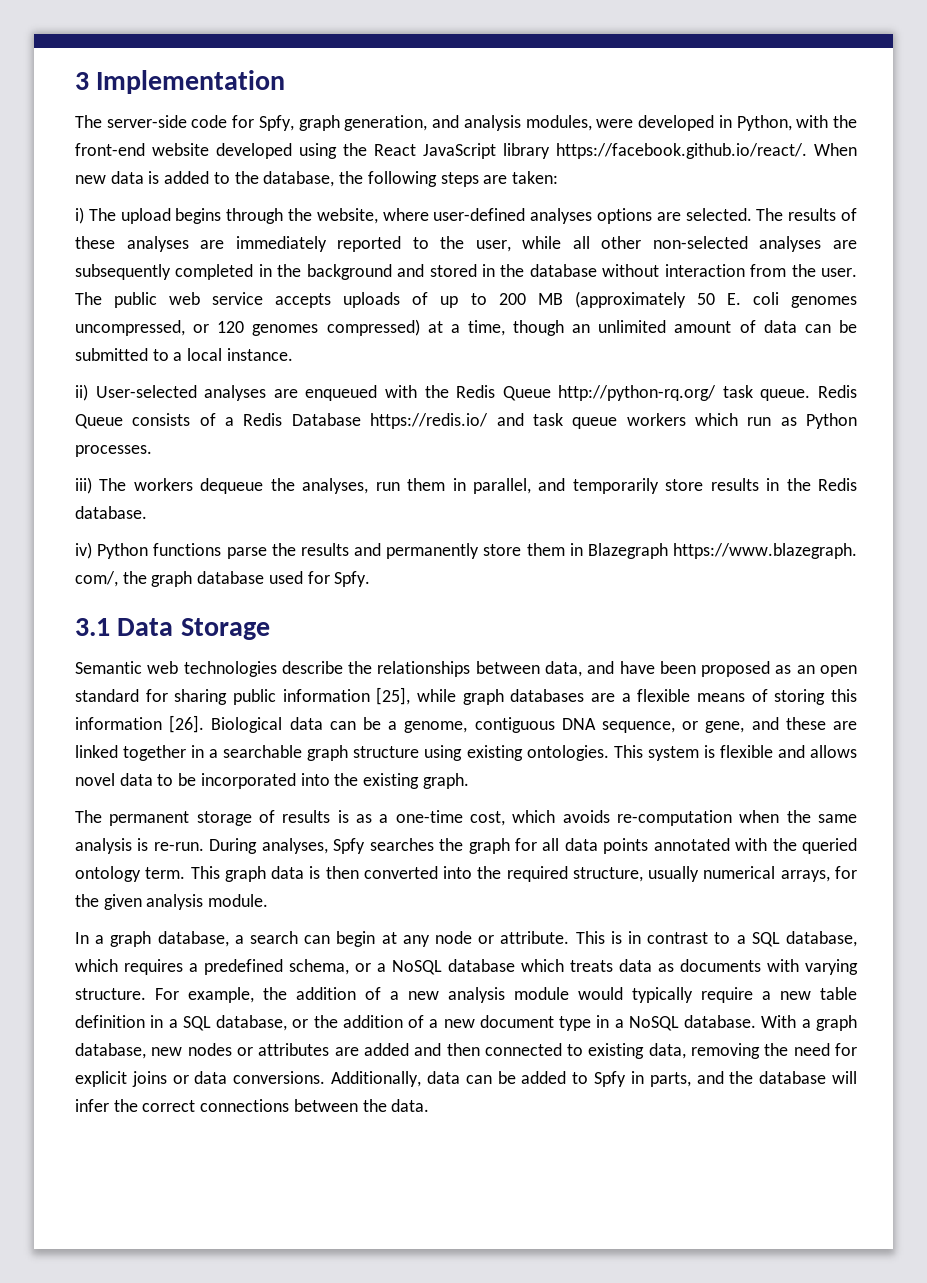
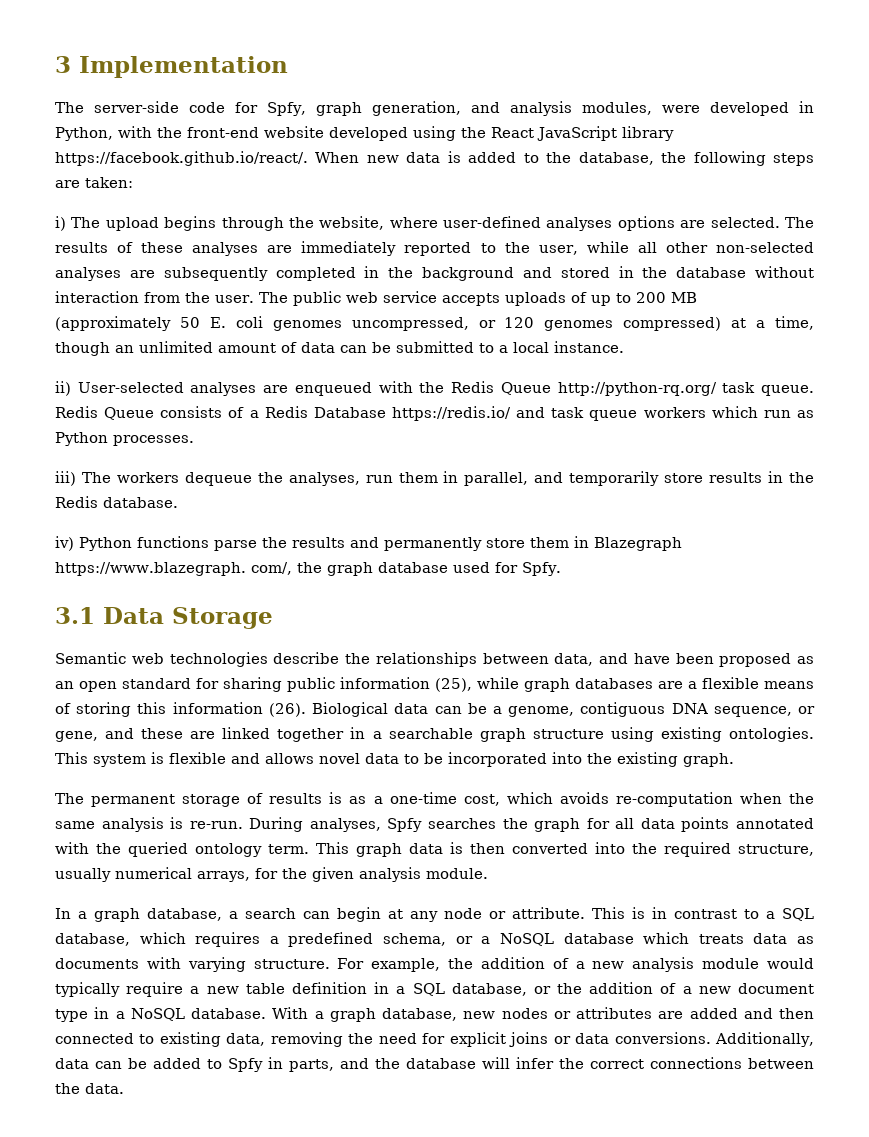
[376,687,411,705] [25], -> [435,678,472,692] (25),
[169,715,205,733] [26]. -> [268,703,306,717] (26).

